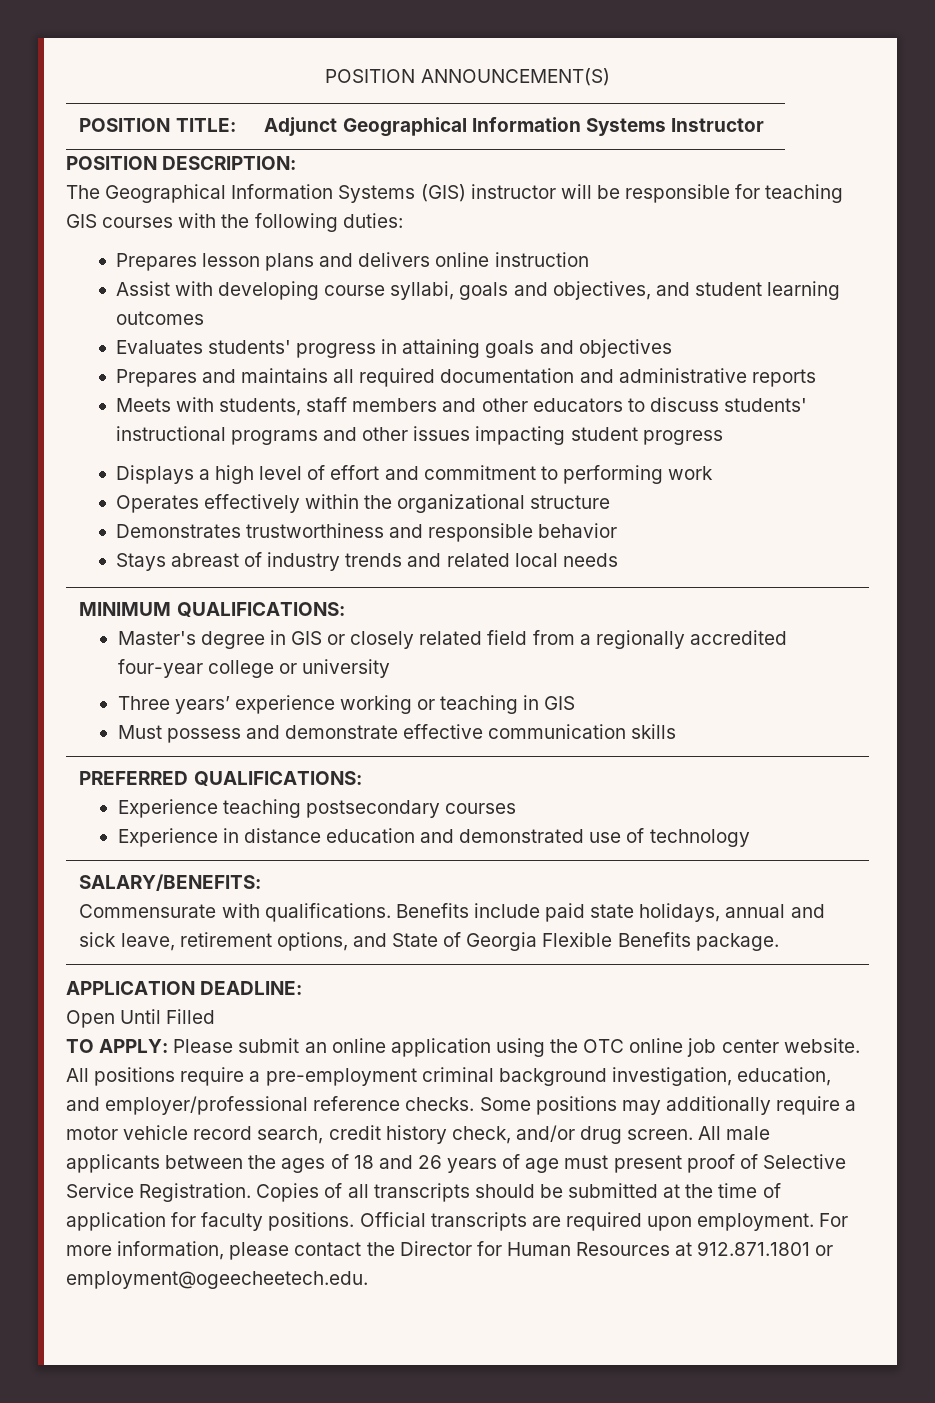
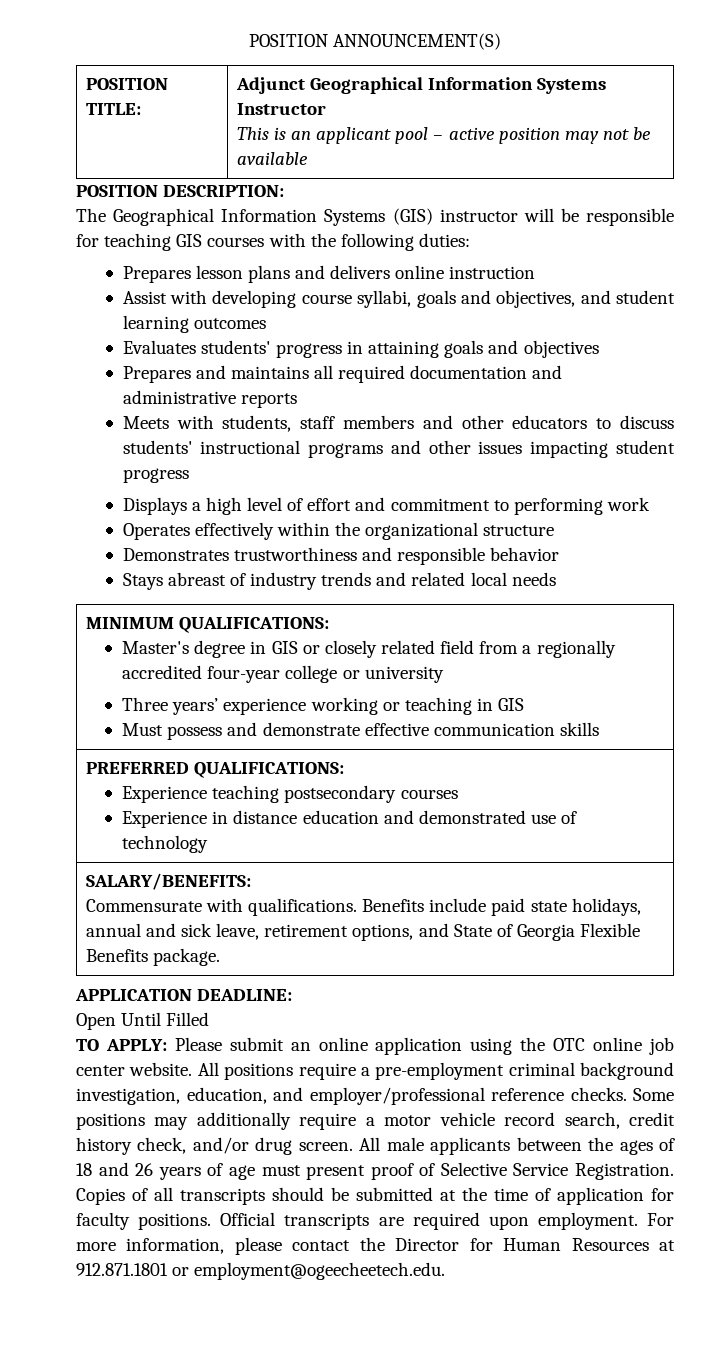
(764, 125) none -> [236,127,652,144] [236,152,308,165] // This is an applicant pool – active position may not be available

